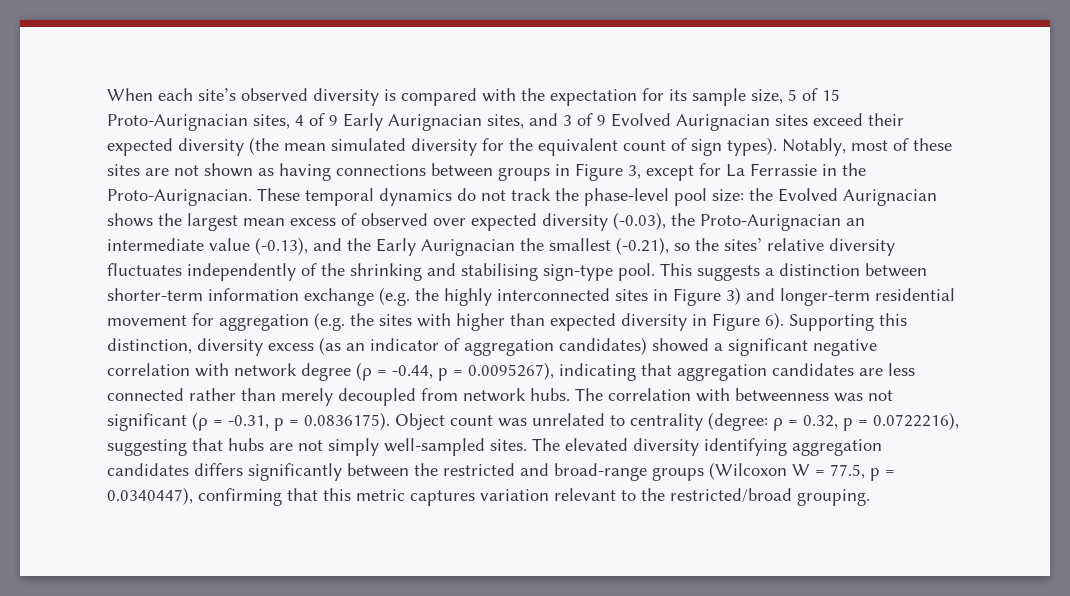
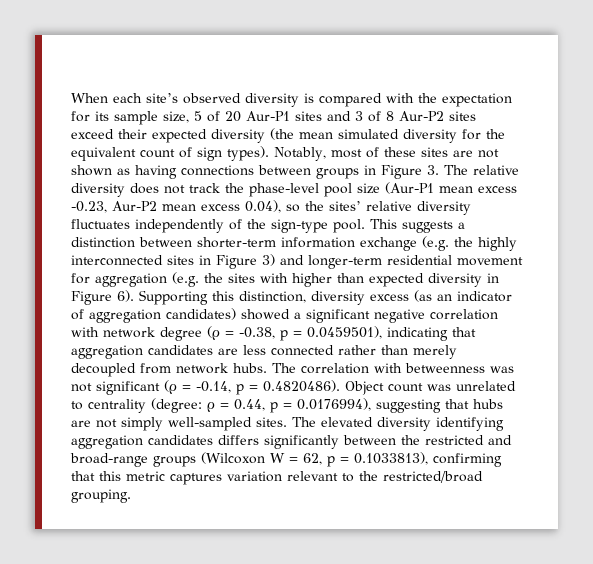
[822,89,840,101] [107,113,770,131] 15 Proto-Aurignacian sites, 4 of 9 Early Aurignacian sites, and 3 of 9 Evolved Aurignacian -> [225,111,444,122] 20 Aur-P1 sites and 3 of 8 Aur-P2
[628,163,866,181] [107,188,476,206] 3, except for La Ferrassie in the Proto-Aurignacian. These temporal dynamics do -> [427,165,519,175] [71,183,159,197] 3. The relative diversity does
[712,188,937,206] [107,212,865,231] [107,237,669,256] size: the Evolved Aurignacian shows the largest mean excess of observed over expected diversity (-0.03), the Proto-Aurignacian an intermediate value (-0.13), and the Early Aurignacian the smallest (-0.21), -> [357,182,517,194] [71,200,281,213] size (Aur-P1 mean excess -0.23, Aur-P2 mean excess 0.04),
[350,263,538,281] shrinking and stabilising -> (266, 224) none
[392,362,554,381] -0.44, p = 0.0095267), -> [239,326,382,341] -0.38, p = 0.0459501),
[228,412,390,431] -0.31, p = 0.0836175). -> [196,380,340,395] -0.14, p = 0.4820486).
[803,412,959,431] 0.32, p = 0.0722216), -> [234,398,371,413] 0.44, p = 0.0176994),
[830,464,895,481] [107,487,193,505] 77.5, p = 0.0340447), -> [303,452,428,467] 62, p = 0.1033813),

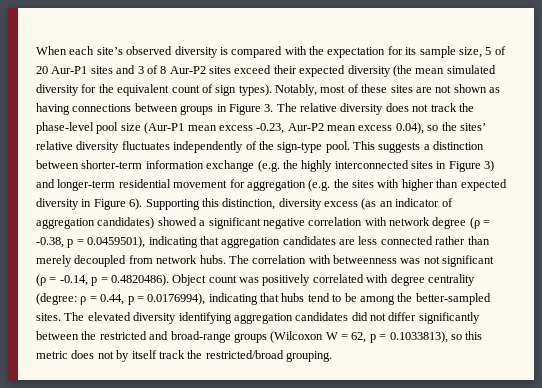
[456,381,516,391] [71,401,83,410] unrelated to -> [262,274,425,286] positively correlated with degree
[376,399,441,413] suggesting -> [208,293,258,305] indicating
[71,417,252,431] are not simply well-sampled -> [307,293,491,305] tend to be among the better-sampled
[218,435,259,445] differs -> [351,312,417,321] did not differ
[433,453,502,467] [71,471,354,485] confirming that this metric captures variation relevant to -> [450,331,483,340] [36,350,185,362] so this metric does not by itself track

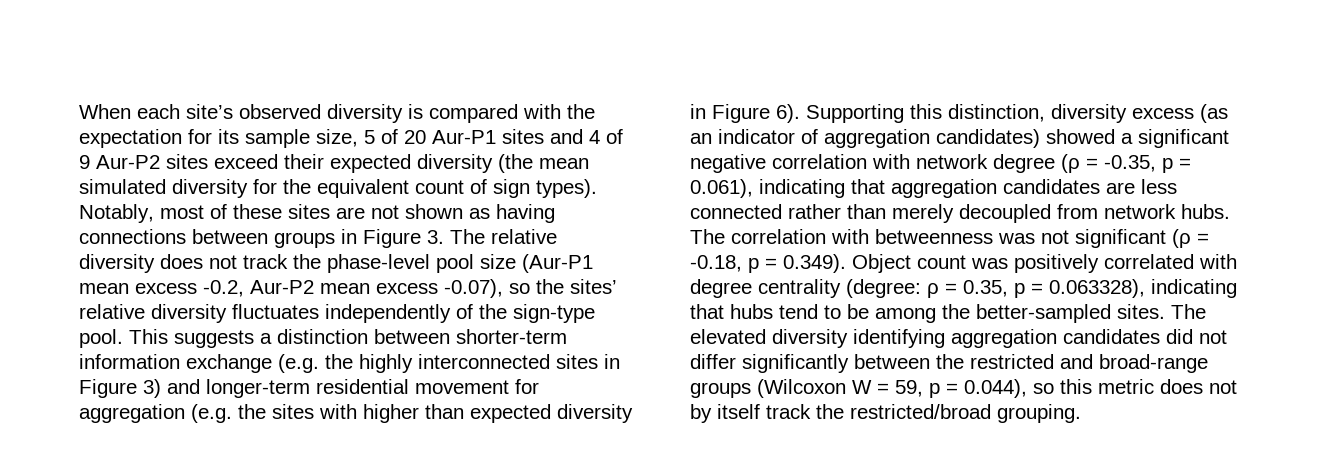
[137,65,167,74] 3 of 8 -> [589,129,623,144] [79,155,90,169] 4 of 9
[256,123,285,134] -0.23, -> [203,280,244,297] -0.2,
[395,122,424,134] 0.04), -> [444,279,503,298] -0.07),
[36,236,146,248] -0.38, p = 0.0459501), -> [1104,155,1191,173] [690,179,753,198] -0.35, p = 0.061),
[59,274,169,286] -0.14, p = 0.4820486). -> [690,254,846,273] -0.18, p = 0.349).
[100,293,206,305] 0.44, p = 0.0176994), -> [963,279,1145,298] 0.35, p = 0.063328),
[351,331,448,343] 62, p = 0.1033813), -> [895,379,1027,398] 59, p = 0.044),

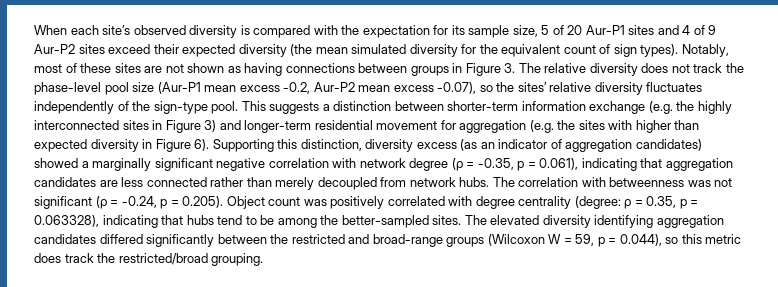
(1133, 138) none -> [92,158,152,171] marginally
[690,254,846,273] -0.18, p = 0.349). -> [121,196,224,209] -0.24, p = 0.205).
[1166,329,1227,344] [690,354,736,369] did not differ -> [99,234,143,244] differed
[1209,380,1237,394] [690,404,760,423] not by itself -> (61, 258) none

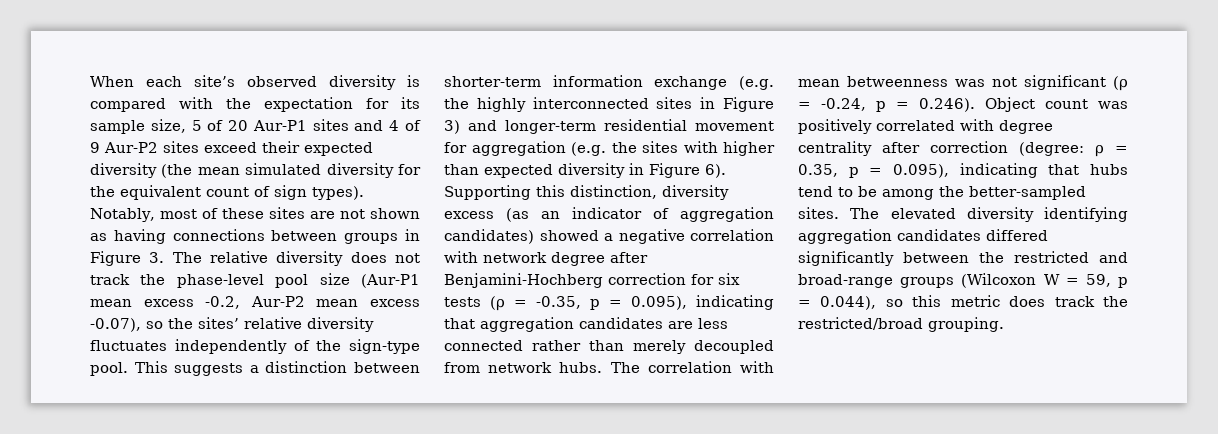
[92,158,213,171] marginally significant -> (613, 237) none
(449, 164) none -> [610,252,648,263] [444,273,740,288] [444,297,481,307] after Benjamini‑Hochberg correction for six tests
[539,158,579,170] 0.061), -> [631,296,687,310] 0.095),
(606, 182) none -> [798,79,840,87] mean
[182,196,224,208] 0.205). -> [919,98,975,112] 0.246).
(572, 202) none -> [882,141,1008,153] after correction
[34,215,99,227] 0.063328), -> [893,164,949,178] 0.095),

